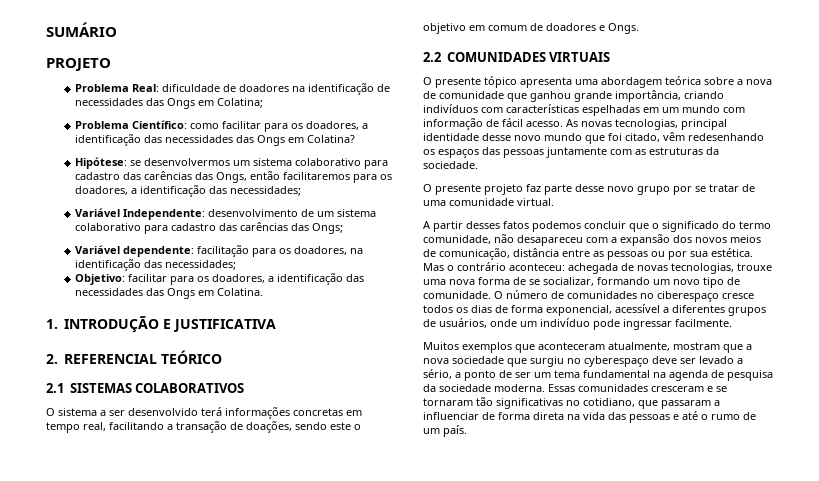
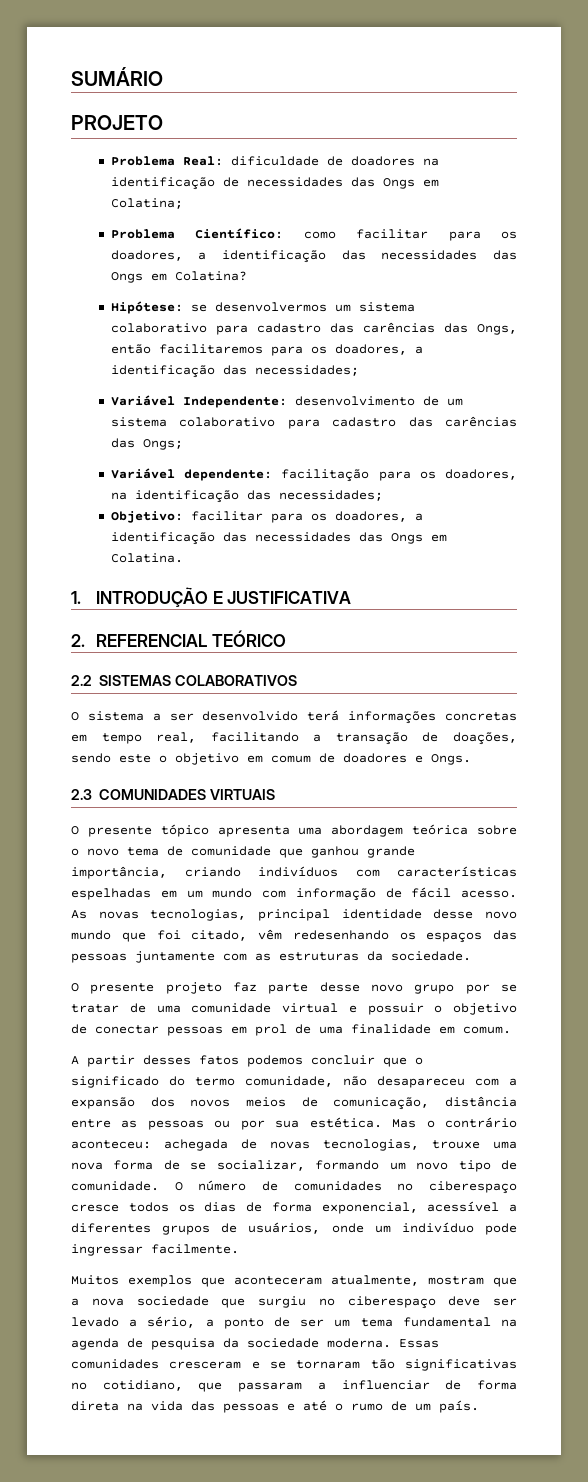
[46,383,64,393] 2.1 -> [71,675,92,686] 2.2
[423,52,441,62] 2.2 -> [71,789,92,800] 2.3
[737,79,772,85] a nova -> [71,847,159,856] o novo tema
[517,198,554,206] virtual. -> [282,1003,517,1015] [71,1024,511,1036] virtual e possuir o objetivo de conectar pessoas em prol de uma finalidade em comum.
[584,356,649,367] cyberespaço -> [347,1296,436,1309] ciberespaço

